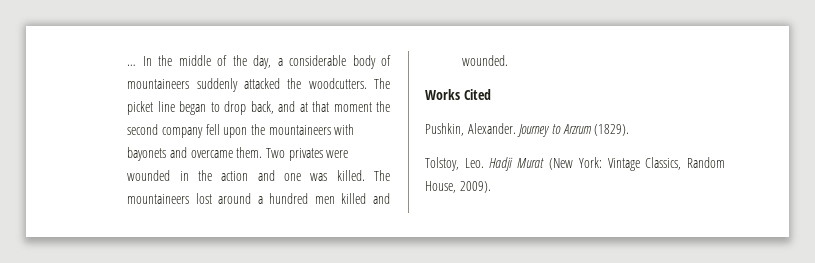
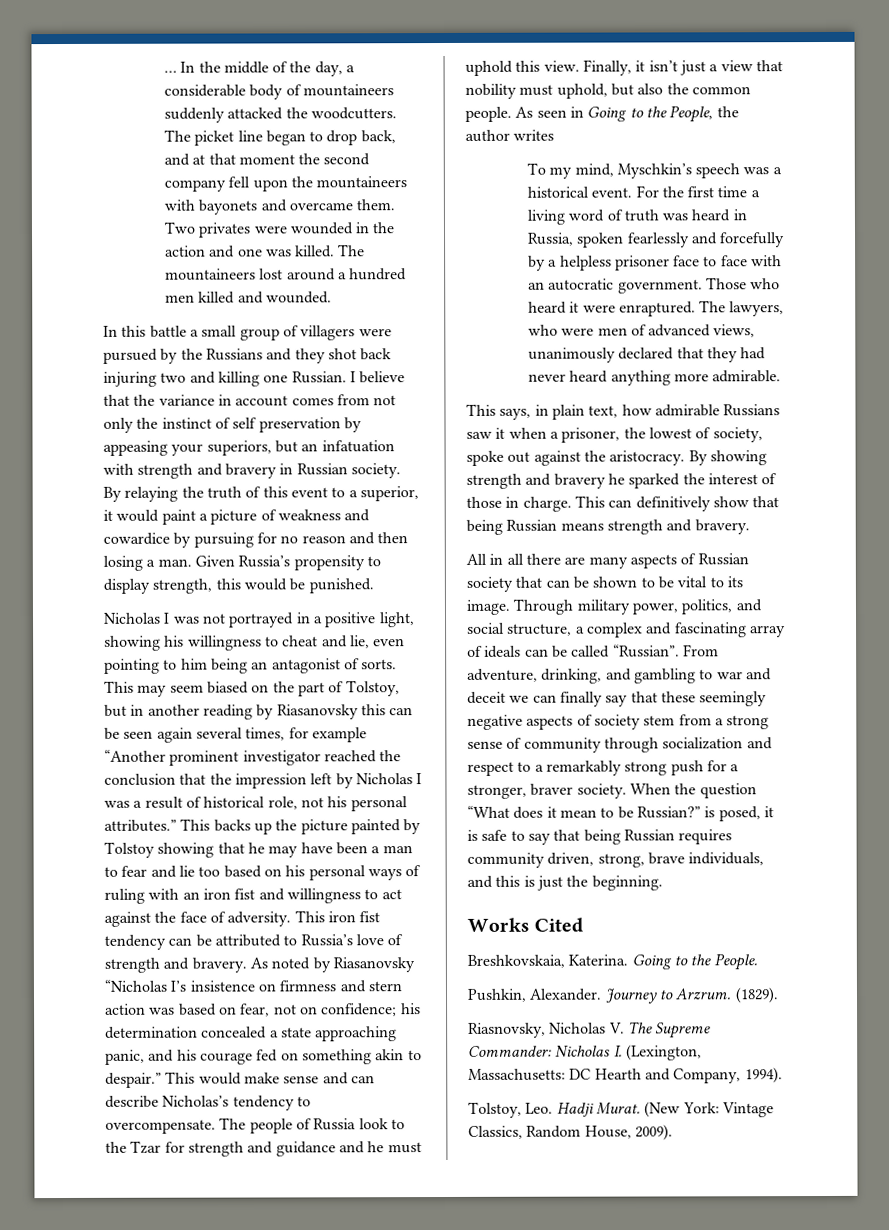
[425,89,491,100] Works Cited -> [103,325,392,341] [103,348,393,364] [103,371,406,387] [103,394,397,407] [103,417,362,433] [103,440,395,456] [103,463,401,479] [103,486,419,502] [103,509,371,525] [103,532,409,548] [103,555,381,571] [103,578,374,594] [103,612,415,628] [104,635,406,651] [104,658,398,674] [104,680,400,697] [104,704,414,720] [104,727,367,743] [104,749,402,766] [104,773,423,789] [104,796,408,812] [104,818,422,835] [104,841,413,858] [104,865,422,881] [104,888,402,904] [104,910,381,927] [104,934,404,950] [104,957,415,973] [104,979,402,993] [105,1003,421,1017] [105,1026,398,1042] [105,1049,422,1065] [105,1071,375,1088] [105,1095,311,1111] [105,1117,405,1134] [105,1140,422,1157] [465,59,783,76] [465,83,751,99] [465,105,739,123] [465,129,555,142] [526,162,782,179] [526,185,760,198] [526,209,747,225] [526,232,786,248] [527,255,783,271] [527,277,781,294] [527,300,785,317] [527,324,756,338] [527,347,767,363] [527,370,782,386] [466,403,781,420] [466,427,763,443] [466,450,767,466] [466,473,778,489] [466,495,780,512] [466,519,750,535] [466,553,749,569] [466,576,743,592] [466,598,762,615] [467,622,786,638] [467,644,719,658] [467,668,772,684] [467,691,768,707] [467,714,770,730] [467,737,773,753] [467,760,740,776] [467,783,757,799] [467,805,774,822] [467,829,733,845] [467,852,765,868] [467,875,663,891] [467,917,584,933] [467,953,758,971] In this battle a small group of villagers were pursued by the Russians and they shot back injuring two and killing one Russian. I believe that the variance in account comes from not only the instinct of self preservation by appeasing your superiors, but an infatuation with strength and bravery in Russian society. By relaying the truth of this event to a superior, it would paint a picture of weakness and cowardice by pursuing for no reason and then losing a man. Given Russia’s propensity to display strength, this would be punished. // Nicholas I was not portrayed in a positive light, showing his willingness to cheat and lie, even pointing to him being an antagonist of sorts. This may seem biased on the part of Tolstoy, but in another reading by Riasanovsky this can be seen again several times, for example “Another prominent investigator reached the conclusion that the impression left by Nicholas I was a result of historical role, not his personal attributes.” This backs up the picture painted by Tolstoy showing that he may have been a man to fear and lie too based on his personal ways of ruling with an iron fist and willingness to act against the face of adversity. This iron fist tendency can be attributed to Russia’s love of strength and bravery. As noted by Riasanovsky “Nicholas I’s insistence on firmness and stern action was based on fear, not on confidence; his determination concealed a state approaching panic, and his courage fed on something akin to despair.” This would make sense and can describe Nicholas’s tendency to overcompensate. The people of Russia look to the Tzar for strength and guidance and he must uphold this view. Finally, it isn’t just a view that nobility must uphold, but also the common people. As seen in Going to the People, the author writes // To my mind, Myschkin’s speech was a historical event. For the first time a living word of truth was heard in Russia, spoken fearlessly and forcefully by a helpless prisoner face to face with an autocratic government. Those who heard it were enraptured. The lawyers, who were men of advanced views, unanimously declared that they had never heard anything more admirable. // This says, in plain text, how admirable Russians saw it when a prisoner, the lowest of society, spoke out against the aristocracy. By showing strength and bravery he sparked the interest of those in charge. This can definitively show that being Russian means strength and bravery. // All in all there are many aspects of Russian society that can be shown to be vital to its image. Through military power, politics, and social structure, a complex and fascinating array of ideals can be called “Russian”. From adventure, drinking, and gambling to war and deceit we can finally say that these seemingly negative aspects of society stem from a strong sense of community through socialization and respect to a remarkably strong push for a stronger, braver society. When the question “What does it mean to be Russian?” is posed, it is safe to say that being Russian requires community driven, strong, brave individuals, and this is just the beginning. // Works Cited // Breshkovskaia, Katerina. Going to the People.
[562,124,591,134] Arzrum -> [675,988,733,1000] Arzrum.
(630, 130) none -> [468,1021,712,1039] [468,1044,702,1061] [468,1067,783,1084] // Riasnovsky, Nicholas V. The Supreme Commander: Nicholas I. (Lexington, Massachusetts: DC Hearth and Company, 1994).
[517,158,545,168] Murat -> [595,1102,641,1115] Murat.

